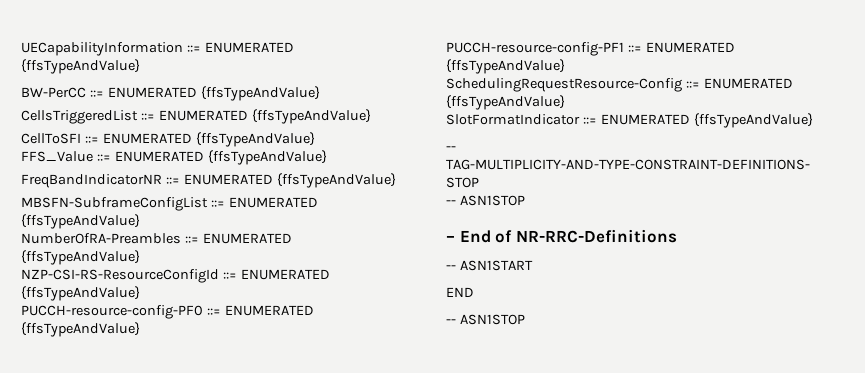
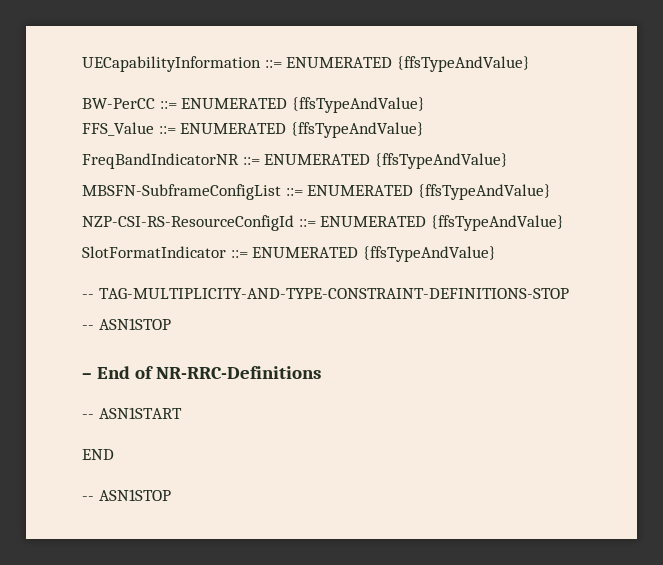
[21,109,371,124] [21,132,315,147] // CellsTriggeredList ::= ENUMERATED {ffsTypeAndValue} // CellToSFI ::= ENUMERATED {ffsTypeAndValue} -> (425, 105) none
[21,233,292,244] [21,250,140,265] // NumberOfRA-Preambles ::= ENUMERATED {ffsTypeAndValue} -> (551, 192) none
[21,305,314,319] [21,322,140,337] [446,42,735,56] [446,59,565,74] [446,78,793,92] [446,95,565,110] // PUCCH-resource-config-PF0 ::= ENUMERATED {ffsTypeAndValue} // PUCCH-resource-config-PF1 ::= ENUMERATED {ffsTypeAndValue} // SchedulingRequestResource-Config ::= ENUMERATED {ffsTypeAndValue} -> (564, 223) none

